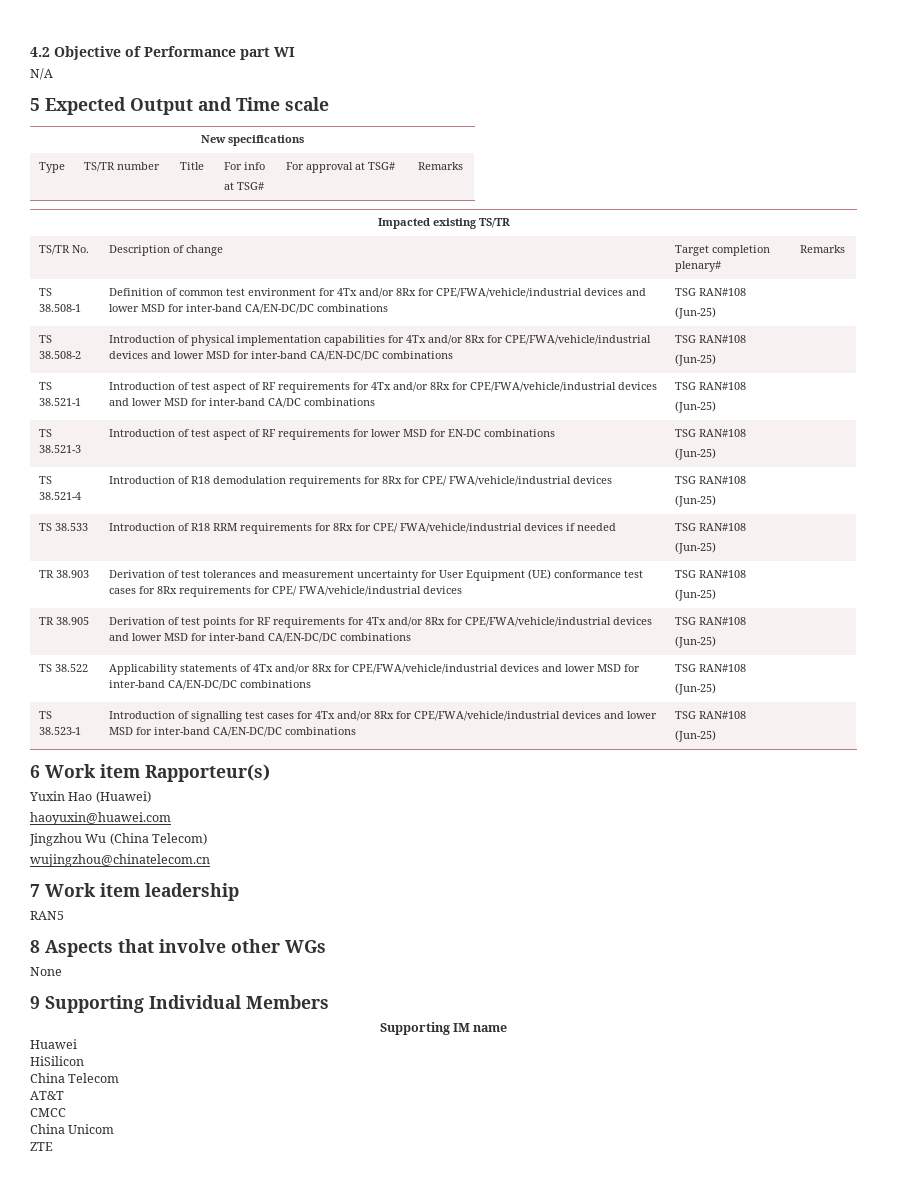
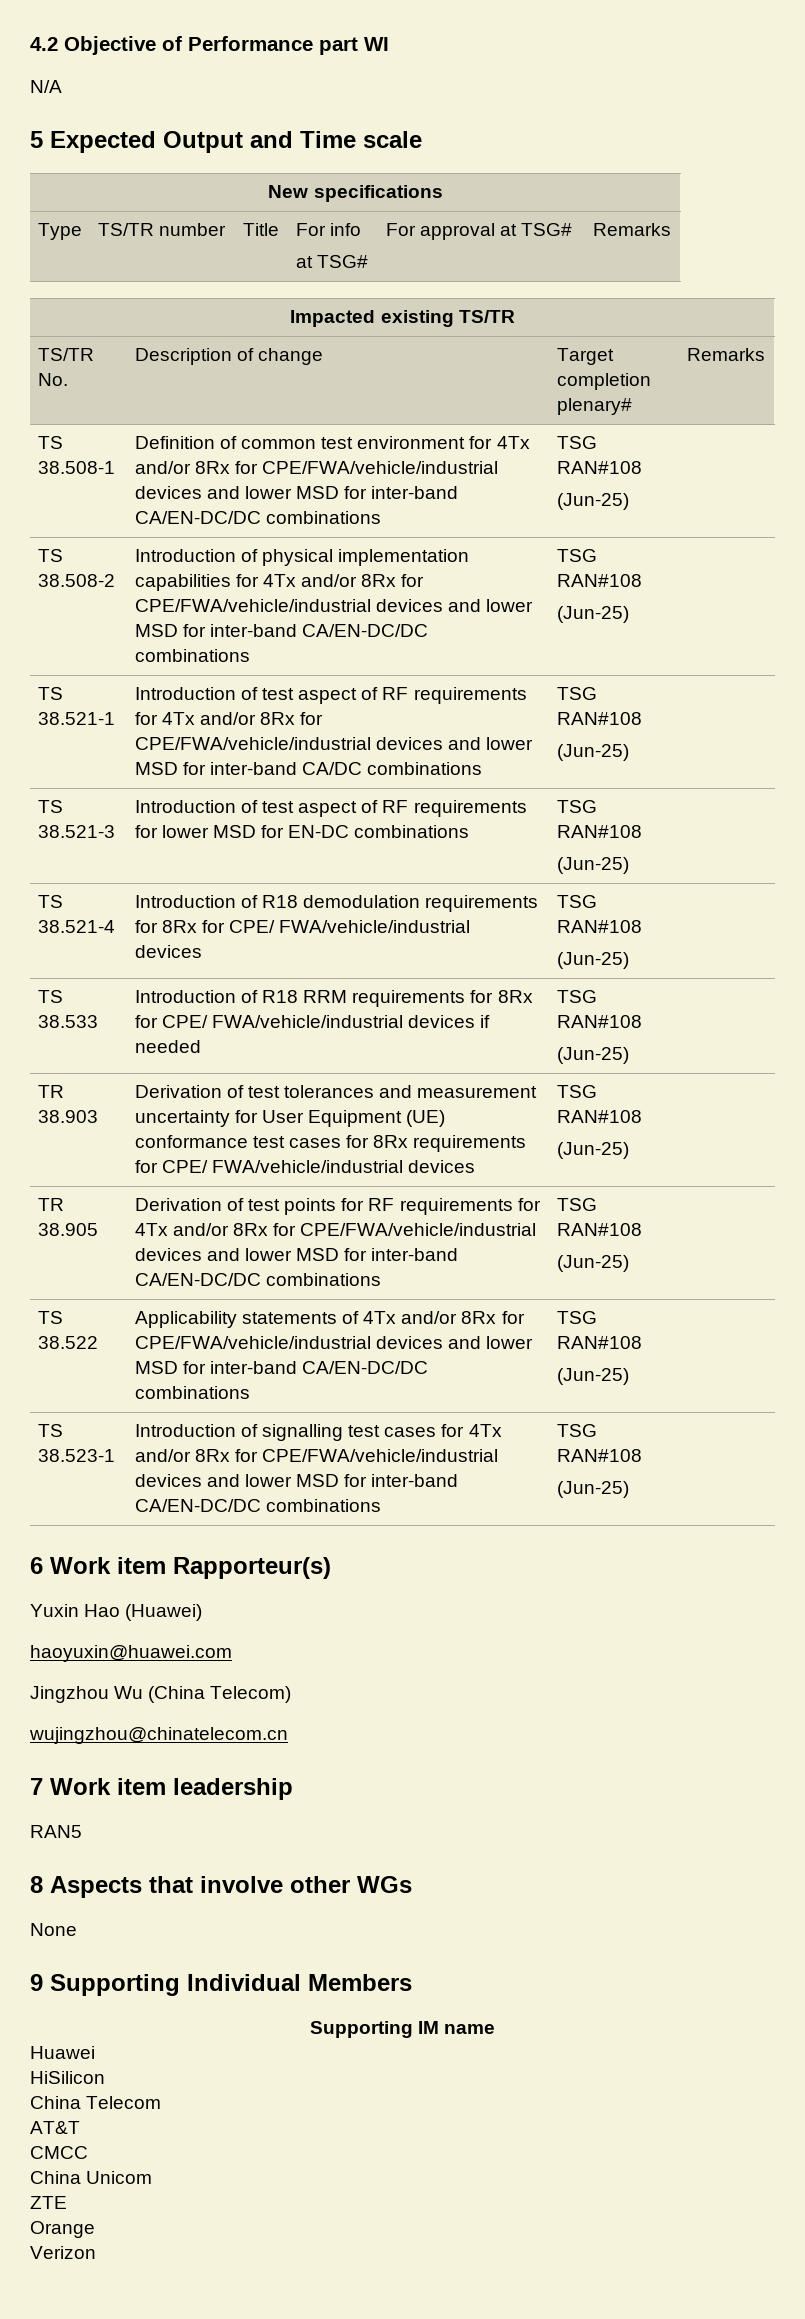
(53, 1146) none -> [30,2221,95,2238] [30,2246,96,2259] // Orange // Verizon

